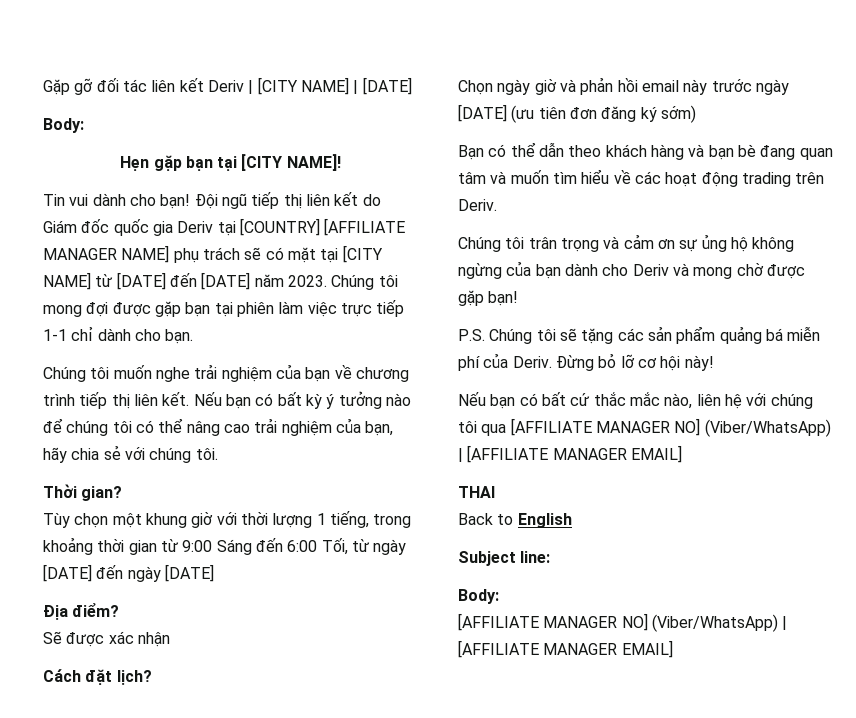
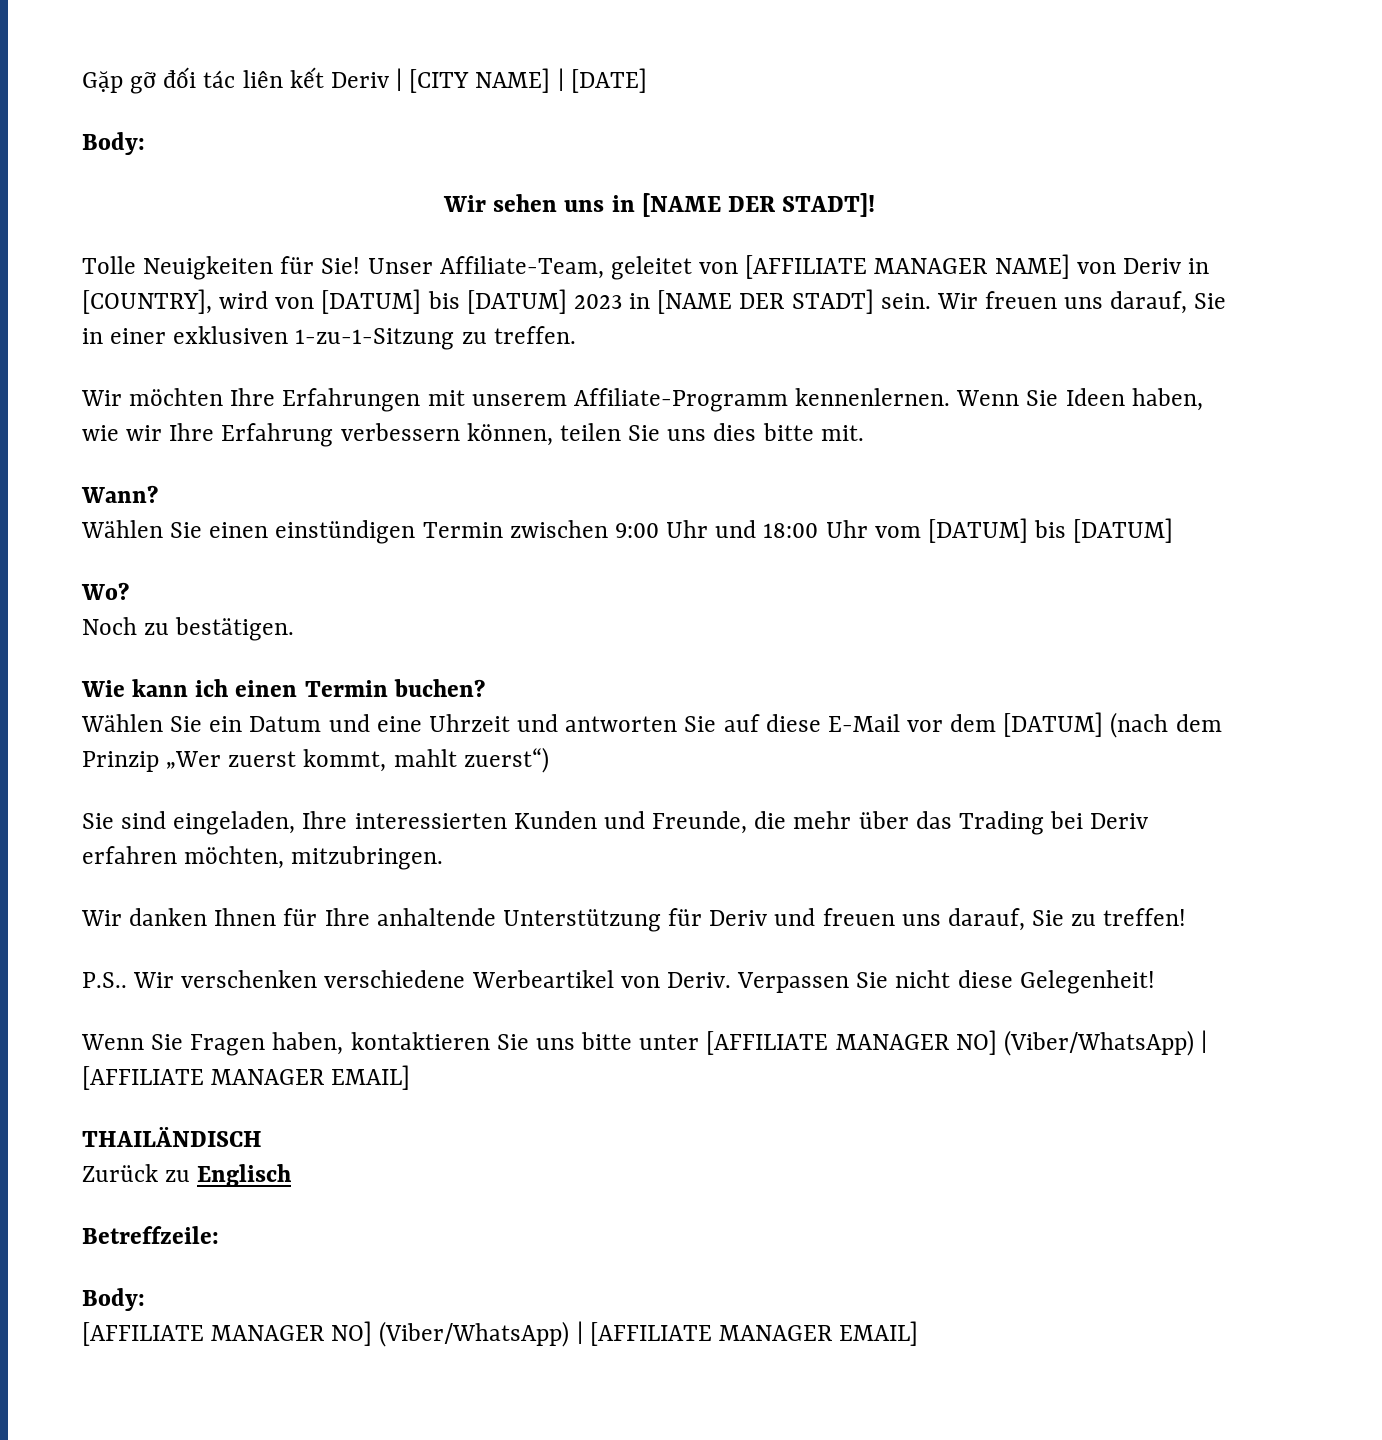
[120,154,341,171] [43,192,381,209] [43,218,406,236] [43,245,383,263] [43,272,398,290] [43,300,405,317] [43,326,194,344] [43,364,409,382] [43,391,411,409] [43,418,394,436] [43,445,218,463] [43,484,123,501] [43,511,412,528] [43,537,407,555] [43,564,214,582] [43,603,120,620] [43,631,170,647] [43,669,152,685] [458,77,789,95] [458,104,696,123] [458,142,833,160] [458,169,825,187] [458,199,497,211] [458,234,795,252] [458,261,805,279] [458,290,519,306] [458,326,821,344] [458,353,714,371] [458,392,813,409] [458,421,507,436] Hẹn gặp bạn tại [CITY NAME]! // Tin vui dành cho bạn! Đội ngũ tiếp thị liên kết do Giám đốc quốc gia Deriv tại [COUNTRY] [AFFILIATE MANAGER NAME] phụ trách sẽ có mặt tại [CITY NAME] từ [DATE] đến [DATE] năm 2023. Chúng tôi mong đợi được gặp bạn tại phiên làm việc trực tiếp 1-1 chỉ dành cho bạn. // Chúng tôi muốn nghe trải nghiệm của bạn về chương trình tiếp thị liên kết. Nếu bạn có bất kỳ ý tưởng nào để chúng tôi có thể nâng cao trải nghiệm của bạn, hãy chia sẻ với chúng tôi. // Thời gian? // Tùy chọn một khung giờ với thời lượng 1 tiếng, trong khoảng thời gian từ 9:00 Sáng đến 6:00 Tối, từ ngày [DATE] đến ngày [DATE] // Địa điểm? // Sẽ được xác nhận // Cách đặt lịch? // Chọn ngày giờ và phản hồi email này trước ngày [DATE] (ưu tiên đơn đăng ký sớm) // Bạn có thể dẫn theo khách hàng và bạn bè đang quan tâm và muốn tìm hiểu về các hoạt động trading trên Deriv. // Chúng tôi trân trọng và cảm ơn sự ủng hộ không ngừng của bạn dành cho Deriv và mong chờ được gặp bạn! // P.S. Chúng tôi sẽ tặng các sản phẩm quảng bá miễn phí của Deriv. Đừng bỏ lỡ cơ hội này! // Nếu bạn có bất cứ thắc mắc nào, liên hệ với chúng tôi qua -> [443,193,875,217] [82,254,1210,280] [82,289,1227,314] [82,326,576,350] [81,388,1203,412] [82,423,864,447] [81,485,158,503] [81,518,1174,544] [81,582,129,600] [82,617,295,641] [81,679,485,697] [81,712,1222,738] [82,747,549,773] [82,811,1149,835] [82,846,444,870] [81,908,1187,932] [82,970,1155,994] [81,1032,700,1056] Wir sehen uns in [NAME DER STADT]! // Tolle Neuigkeiten für Sie! Unser Affiliate-Team, geleitet von [AFFILIATE MANAGER NAME] von Deriv in [COUNTRY], wird von [DATUM] bis [DATUM] 2023 in [NAME DER STADT] sein. Wir freuen uns darauf, Sie in einer exklusiven 1-zu-1-Sitzung zu treffen. // Wir möchten Ihre Erfahrungen mit unserem Affiliate-Programm kennenlernen. Wenn Sie Ideen haben, wie wir Ihre Erfahrung verbessern können, teilen Sie uns dies bitte mit. // Wann? // Wählen Sie einen einstündigen Termin zwischen 9:00 Uhr und 18:00 Uhr vom [DATUM] bis [DATUM] // Wo? // Noch zu bestätigen. // Wie kann ich einen Termin buchen? // Wählen Sie ein Datum und eine Uhrzeit und antworten Sie auf diese E-Mail vor dem [DATUM] (nach dem Prinzip „Wer zuerst kommt, mahlt zuerst“) // Sie sind eingeladen, Ihre interessierten Kunden und Freunde, die mehr über das Trading bei Deriv erfahren möchten, mitzubringen. // Wir danken Ihnen für Ihre anhaltende Unterstützung für Deriv und freuen uns darauf, Sie zu treffen! // P.S.. Wir verschenken verschiedene Werbeartikel von Deriv. Verpassen Sie nicht diese Gelegenheit! // Wenn Sie Fragen haben, kontaktieren Sie uns bitte unter
[458,486,495,498] [458,513,572,528] [458,551,551,566] THAI // Back to English // Subject line: -> [82,1127,262,1147] [82,1164,292,1187] [82,1226,219,1244] THAILÄNDISCH // Zurück zu Englisch // Betreffzeile:

